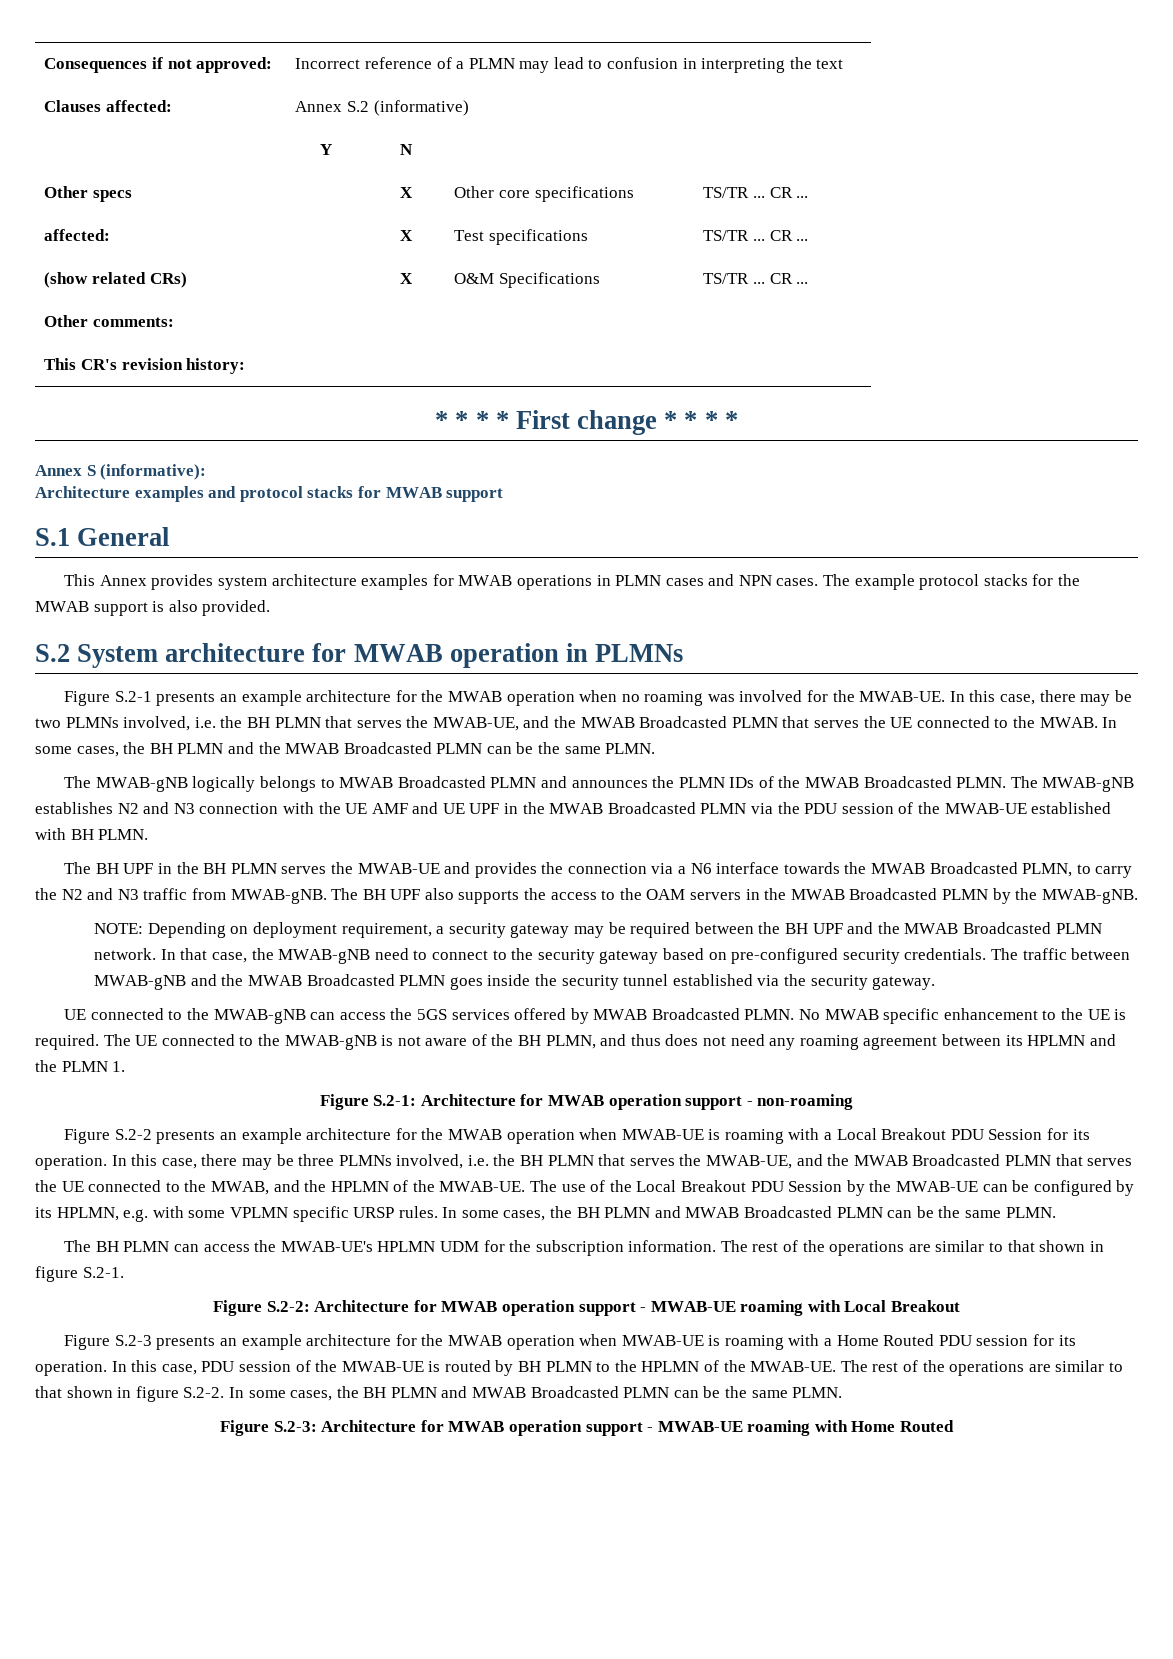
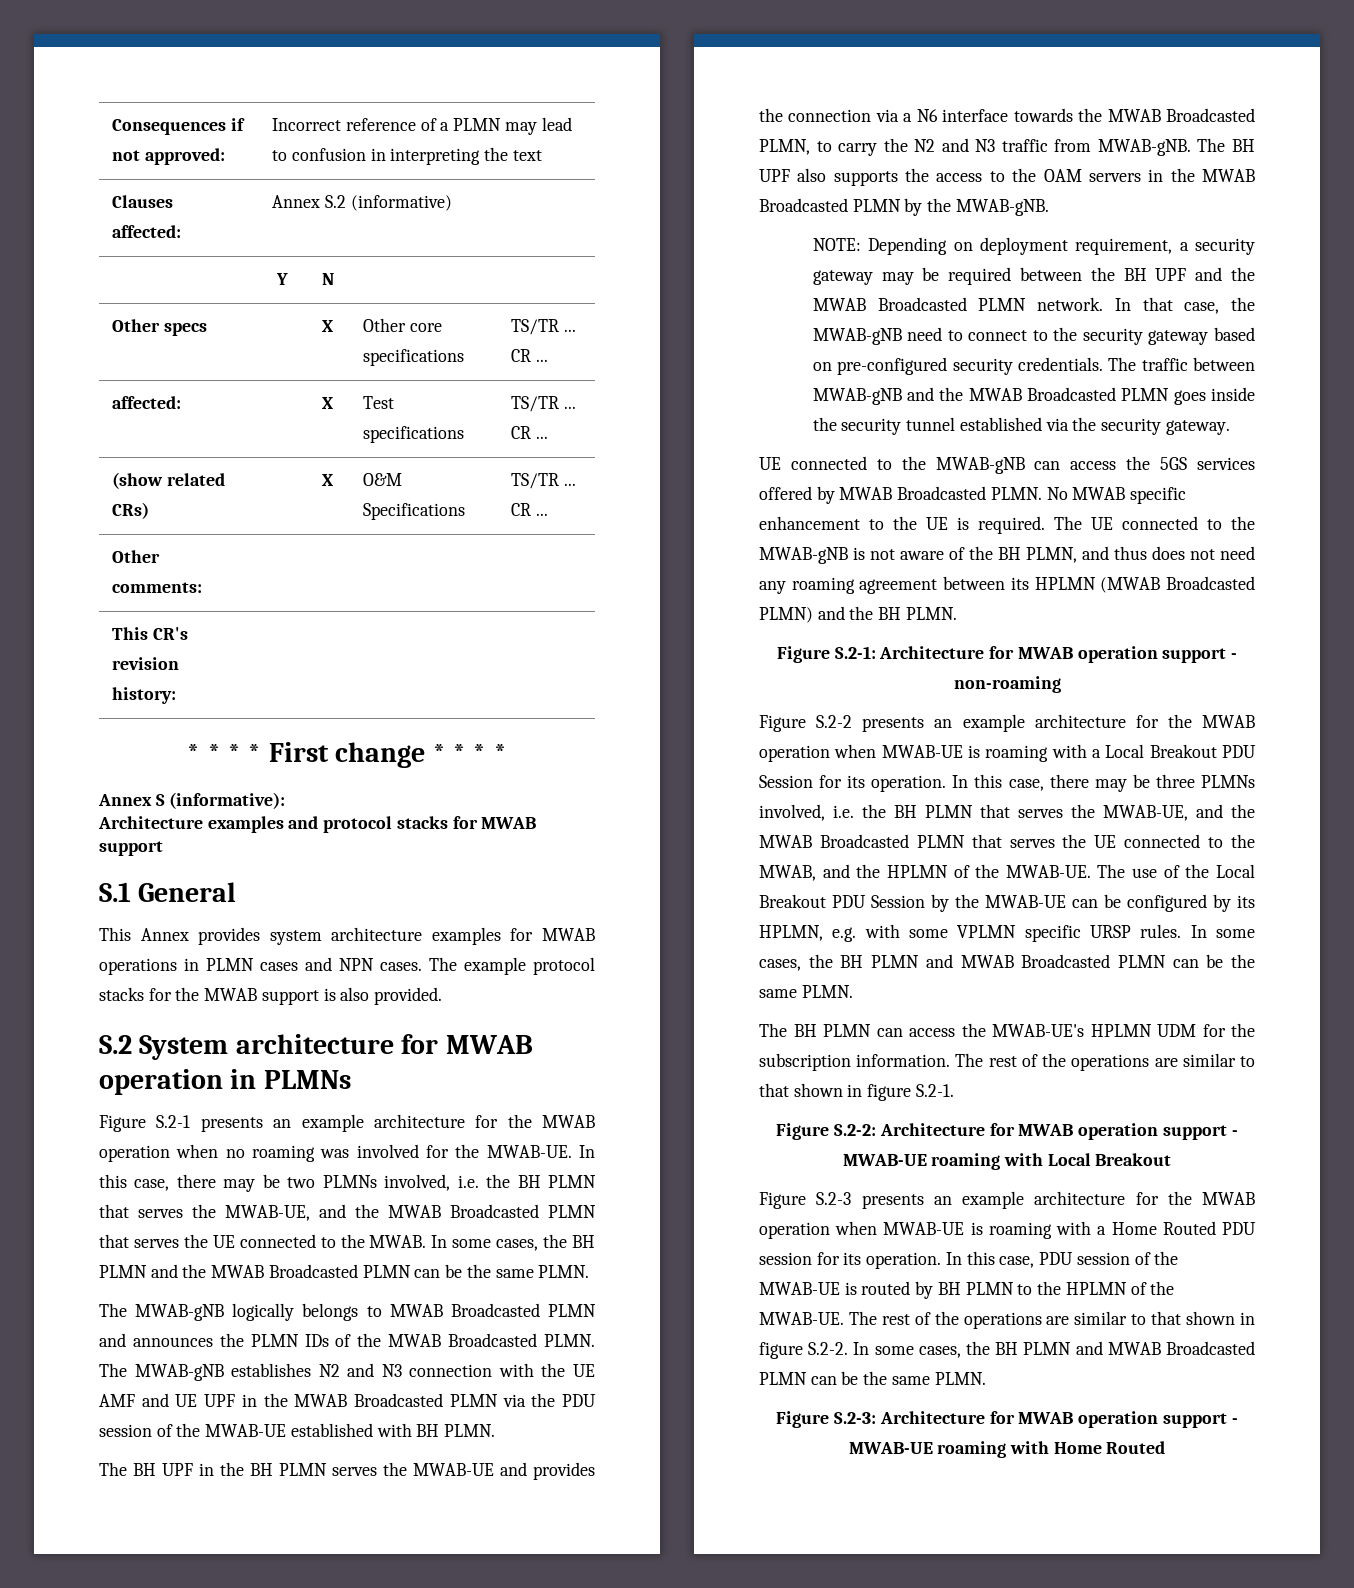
[1089,1034,1116,1046] [35,1060,126,1072] and the PLMN 1. -> [1100,576,1255,593] [759,606,957,623] (MWAB Broadcasted PLMN) and the BH PLMN.

